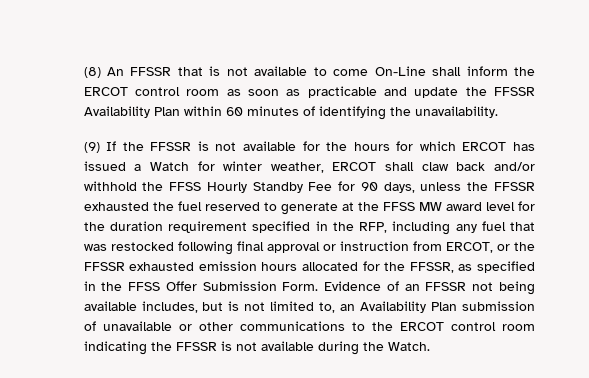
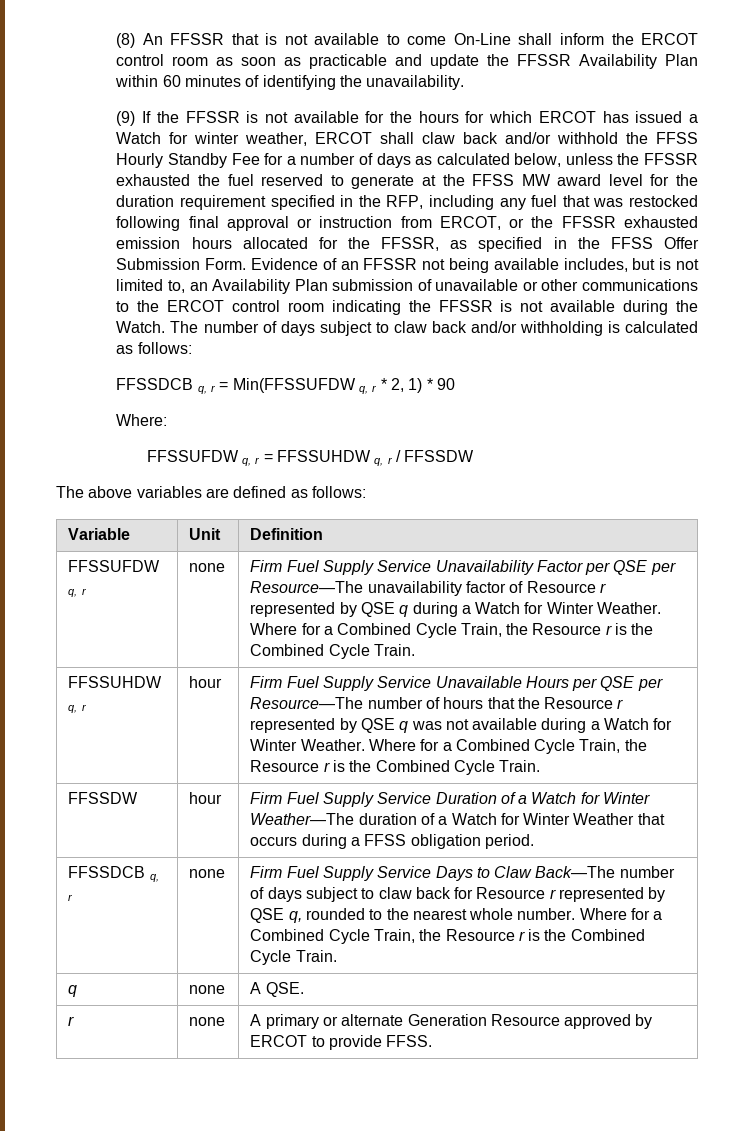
[360,182,415,193] 90 days, -> [286,153,562,168] a number of days as calculated below,
(430, 346) none -> [170,321,698,336] [116,342,192,354] [116,378,455,394] [116,414,168,426] [146,450,475,466] [56,486,366,498] [68,528,131,540] [189,528,222,540] [250,528,324,540] [68,560,161,572] [68,588,87,597] [189,563,226,572] [250,560,676,575] [250,581,606,596] [250,602,662,617] [250,623,654,638] [250,644,415,659] [68,676,163,688] [68,704,87,713] [189,676,223,688] [250,676,663,691] [250,697,624,709] [250,718,673,733] [250,739,647,754] [250,760,541,775] [68,792,139,804] [189,792,223,804] [250,792,651,807] [250,813,665,825] [250,834,534,849] [68,866,159,882] [68,894,74,901] [189,869,226,878] [250,866,675,881] [250,887,666,902] [250,908,663,923] [250,929,645,944] [250,950,337,965] [68,985,78,997] [189,985,226,994] [250,982,304,997] [68,1016,75,1026] [189,1017,226,1026] [250,1014,653,1029] [250,1035,433,1050] The number of days subject to claw back and/or withholding is calculated as follows: // FFSSDCB q, r = Min(FFSSUFDW q, r * 2, 1) * 90 // Where: // FFSSUFDW q, r = FFSSUHDW q, r / FFSSDW // The above variables are defined as follows: // Variable | Unit | Definition // FFSSUFDW q, r | none | Firm Fuel Supply Service Unavailability Factor per QSE per Resource—The unavailability factor of Resource r represented by QSE q during a Watch for Winter Weather. Where for a Combined Cycle Train, the Resource r is the Combined Cycle Train. // FFSSUHDW q, r | hour | Firm Fuel Supply Service Unavailable Hours per QSE per Resource—The number of hours that the Resource r represented by QSE q was not available during a Watch for Winter Weather. Where for a Combined Cycle Train, the Resource r is the Combined Cycle Train. // FFSSDW | hour | Firm Fuel Supply Service Duration of a Watch for Winter Weather—The duration of a Watch for Winter Weather that occurs during a FFSS obligation period. // FFSSDCB q, r | none | Firm Fuel Supply Service Days to Claw Back—The number of days subject to claw back for Resource r represented by QSE q, rounded to the nearest whole number. Where for a Combined Cycle Train, the Resource r is the Combined Cycle Train. // q | none | A QSE. // r | none | A primary or alternate Generation Resource approved by ERCOT to provide FFSS.

